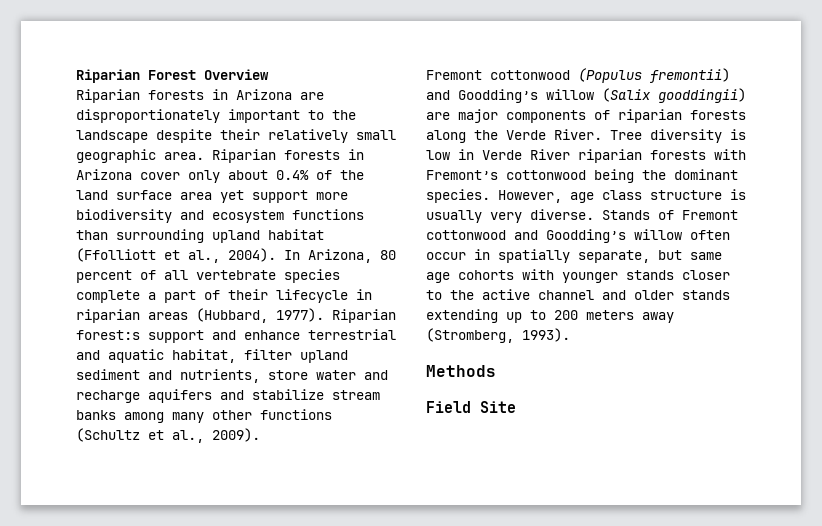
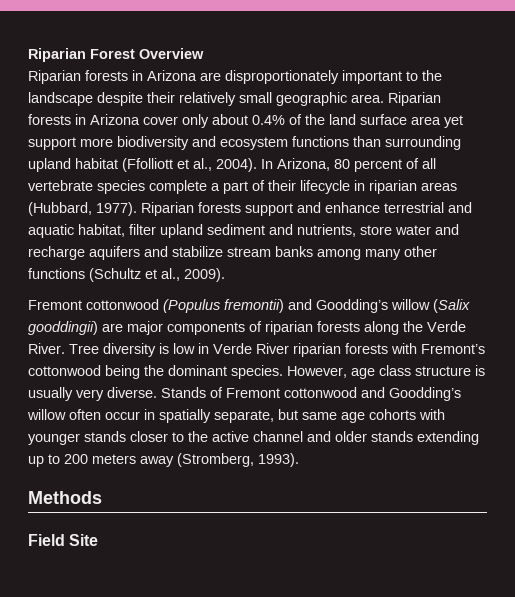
[76,330,140,340] forest:s -> [198,202,241,213] forests

